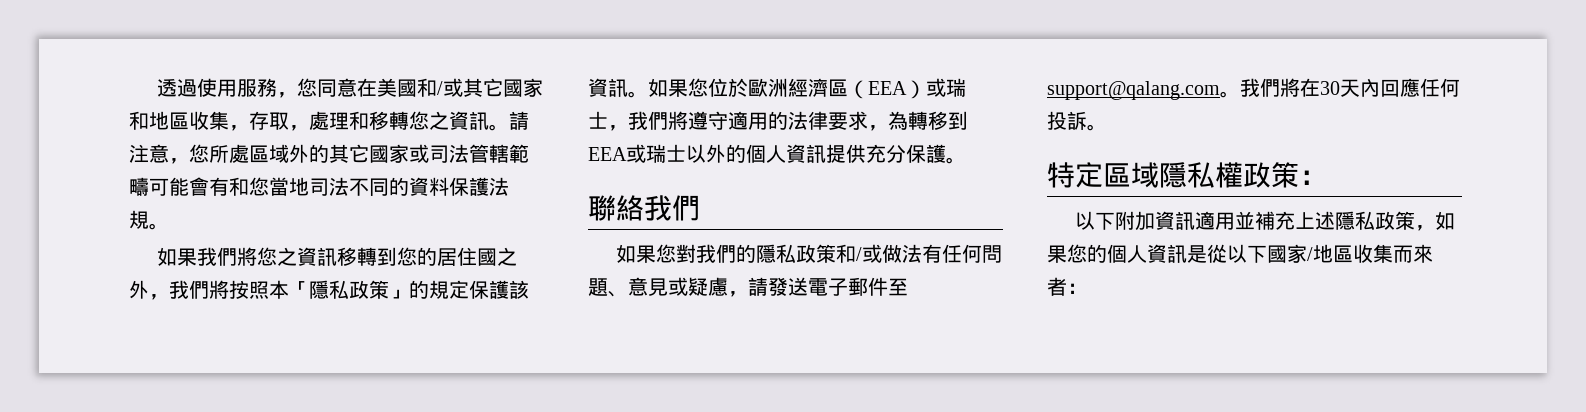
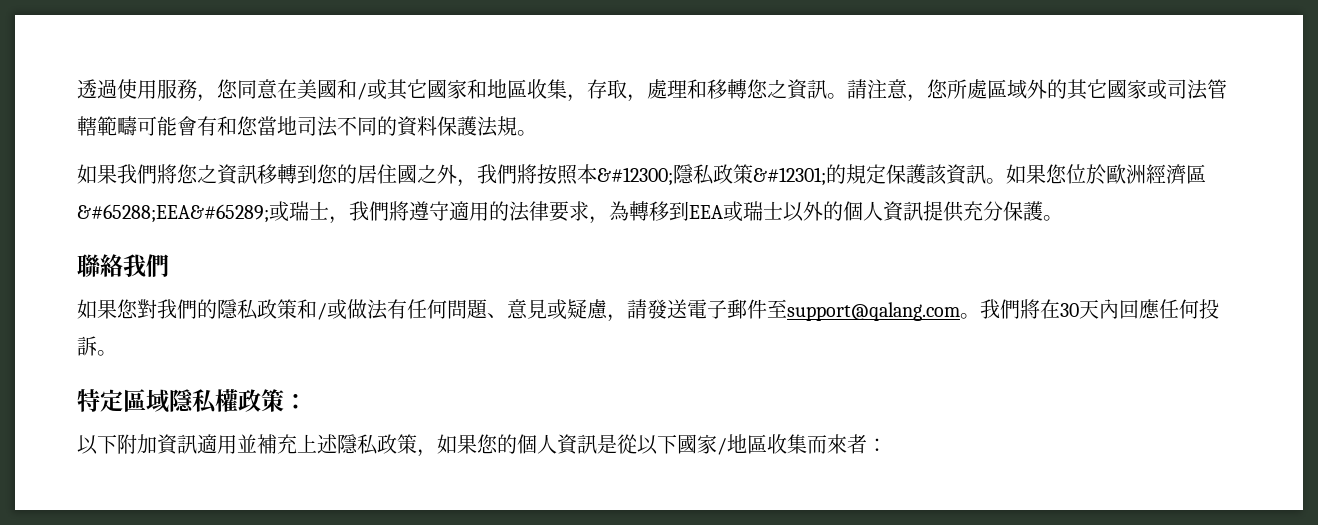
[289,280,409,299] 「隱私政策」 -> [597,164,826,186] &#12300;隱私政策&#12301;
[848,80,926,99] （EEA） -> [77,204,269,223] &#65288;EEA&#65289;

